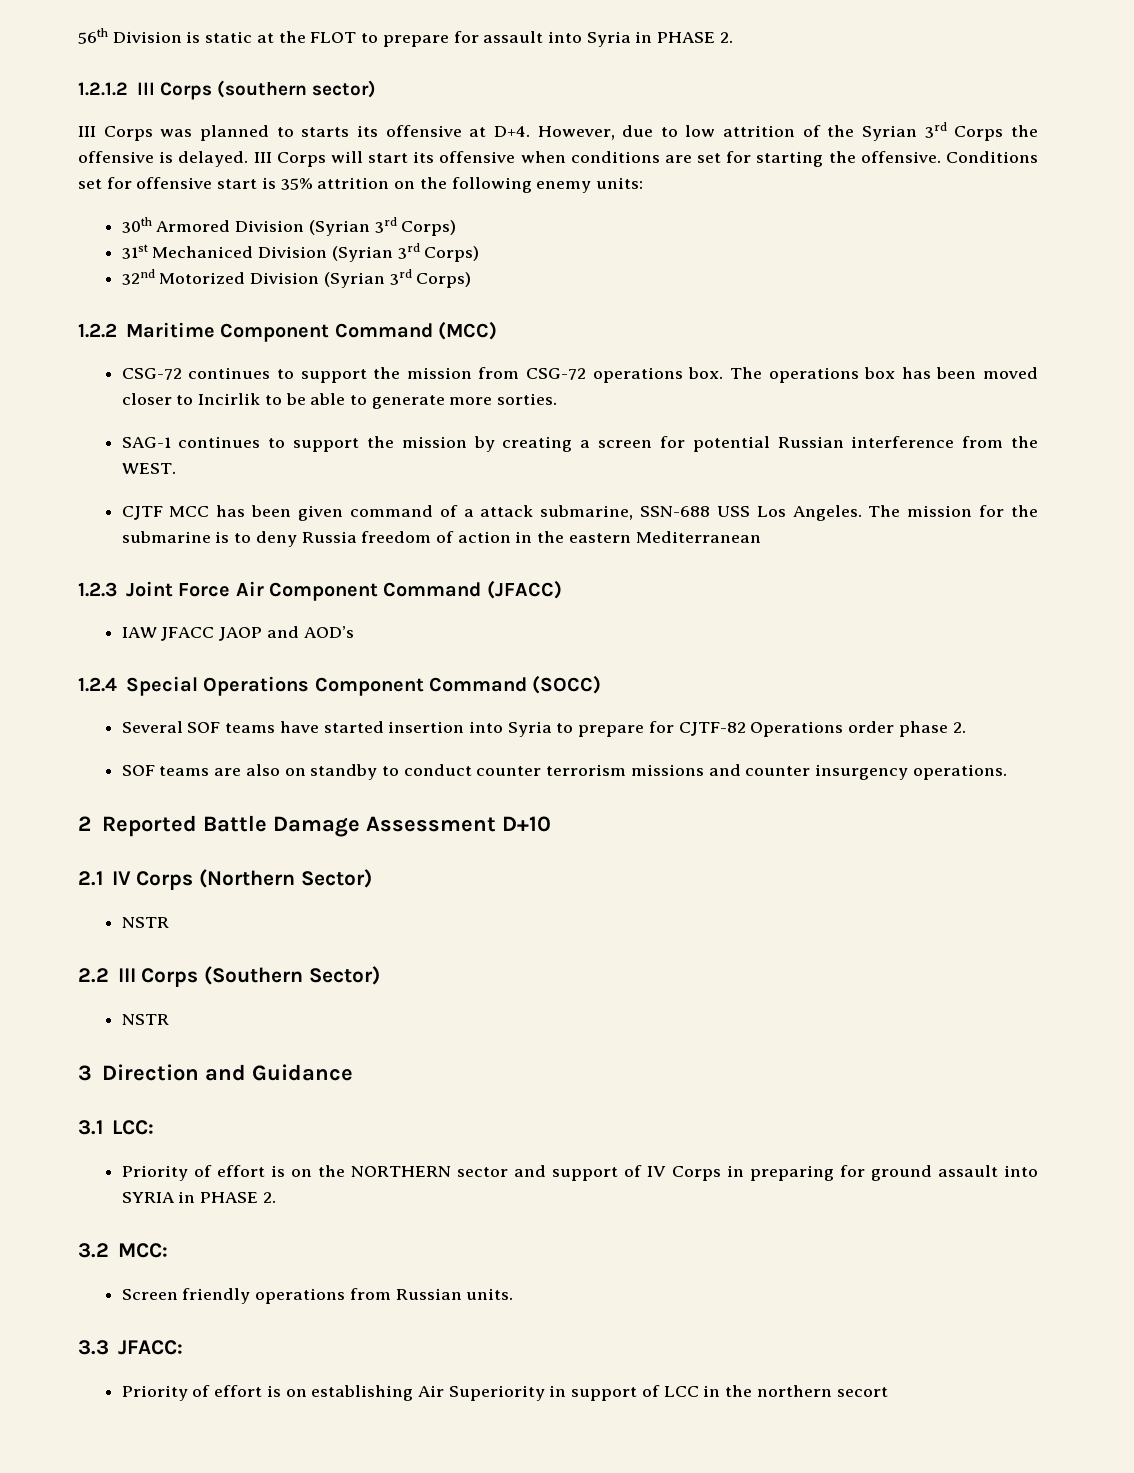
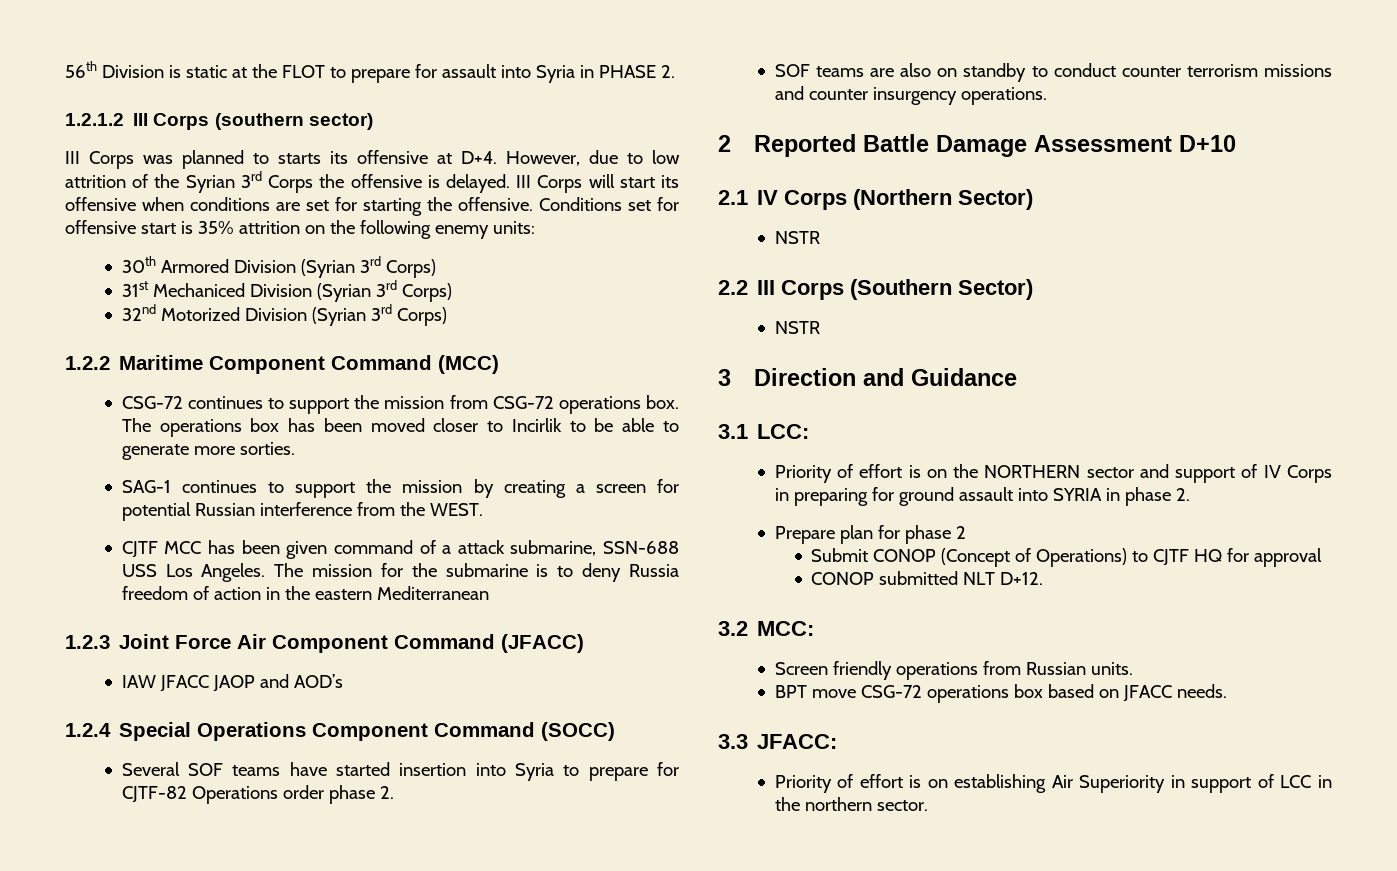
[200,1192,276,1203] PHASE 2. -> [1124,487,1190,506] [774,525,966,544] [811,548,1323,567] [811,571,1044,585] phase 2. // Prepare plan for phase 2 // Submit CONOP (Concept of Operations) to CJTF HQ for approval // CONOP submitted NLT D+12.
(514, 1294) none -> [774,684,1227,703] // BPT move CSG-72 operations box based on JFACC needs.
[836,1387,888,1397] secort -> [876,800,928,811] sector.

